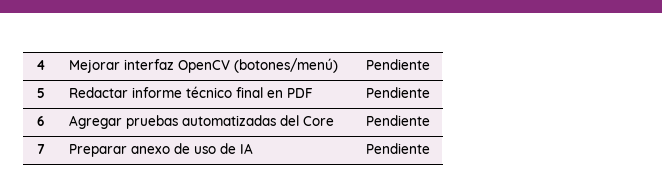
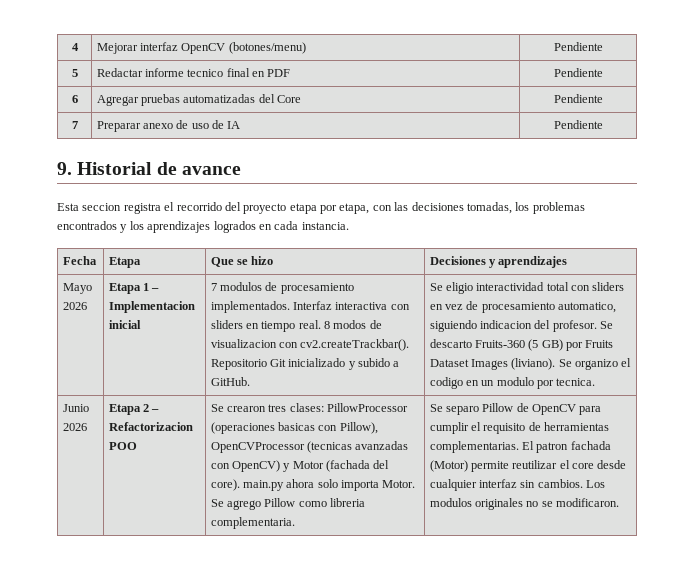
[233,58,338,73] (botones/menú) -> [228,42,306,54] (botones/menu)
[185,86,232,98] técnico -> [187,69,224,77] tecnico
(430, 148) none -> [57,162,241,175] [57,202,585,214] [57,221,349,233] [62,256,97,265] [108,257,141,268] [210,256,274,267] [429,256,568,268] [62,283,92,294] [62,302,87,310] [108,283,160,294] [108,301,195,313] [108,320,141,329] [210,282,354,294] [210,301,410,313] [210,320,382,332] [210,339,410,351] [210,358,400,370] [210,377,250,386] [429,282,625,294] [429,301,617,313] [429,320,614,332] [429,339,614,351] [429,358,632,370] [429,377,596,389] [62,404,89,412] [62,423,87,431] [108,404,160,415] [108,422,193,431] [108,442,137,450] [210,403,409,412] [210,422,378,434] [210,441,409,453] [210,460,390,472] [210,479,416,491] [210,498,366,510] [210,517,295,529] [429,403,602,415] [429,422,610,434] [429,441,611,453] [429,460,627,472] [429,479,606,491] [429,498,620,510] // 9. Historial de avance // Esta seccion registra el recorrido del proyecto etapa por etapa, con las decisiones tomadas, los problemas encontrados y los aprendizajes logrados en cada instancia. // Fecha | Etapa | Que se hizo | Decisiones y aprendizajes // Mayo 2026 | Etapa 1 – Implementacion inicial | 7 modulos de procesamiento implementados. Interfaz interactiva con sliders en tiempo real. 8 modos de visualizacion con cv2.createTrackbar(). Repositorio Git inicializado y subido a GitHub. | Se eligio interactividad total con sliders en vez de procesamiento automatico, siguiendo indicacion del profesor. Se descarto Fruits-360 (5 GB) por Fruits Dataset Images (liviano). Se organizo el codigo en un modulo por tecnica. // Junio 2026 | Etapa 2 – Refactorizacion POO | Se crearon tres clases: PillowProcessor (operaciones basicas con Pillow), OpenCVProcessor (tecnicas avanzadas con OpenCV) y Motor (fachada del core). main.py ahora solo importa Motor. Se agrego Pillow como libreria complementaria. | Se separo Pillow de OpenCV para cumplir el requisito de herramientas complementarias. El patron fachada (Motor) permite reutilizar el core desde cualquier interfaz sin cambios. Los modulos originales no se modificaron.

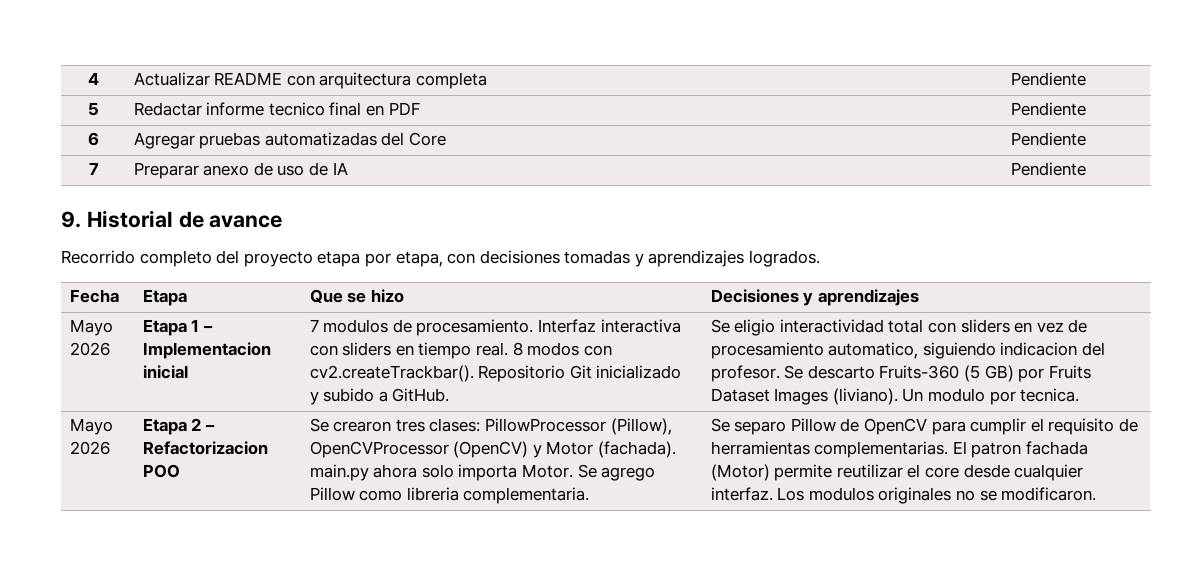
[96,42,306,54] Mejorar interfaz OpenCV (botones/menu) -> [133,72,488,89] Actualizar README con arquitectura completa
[57,202,222,214] Esta seccion registra el recorrido -> [61,250,212,267] Recorrido completo
[394,202,585,214] [57,221,349,233] las decisiones tomadas, los problemas encontrados y los aprendizajes logrados en cada instancia. -> [479,250,821,267] decisiones tomadas y aprendizajes logrados.
[280,283,354,294] [210,301,290,313] procesamiento implementados. -> [416,319,534,336] procesamiento.
[369,320,382,329] [210,339,277,348] de visualizacion -> (580, 349) none
[558,358,632,370] [429,377,495,389] Se organizo el codigo en un -> [902,388,924,402] Un
[62,404,89,412] Junio -> [69,418,113,435] Mayo
[210,422,378,434] [210,441,409,453] [210,460,390,472] [210,479,240,491] (operaciones basicas con Pillow), OpenCVProcessor (tecnicas avanzadas con OpenCV) y Motor (fachada del core). -> [610,418,672,435] [309,441,677,458] (Pillow), OpenCVProcessor (OpenCV) y Motor (fachada).
[478,479,583,488] interfaz sin cambios. -> [710,487,773,501] interfaz.

